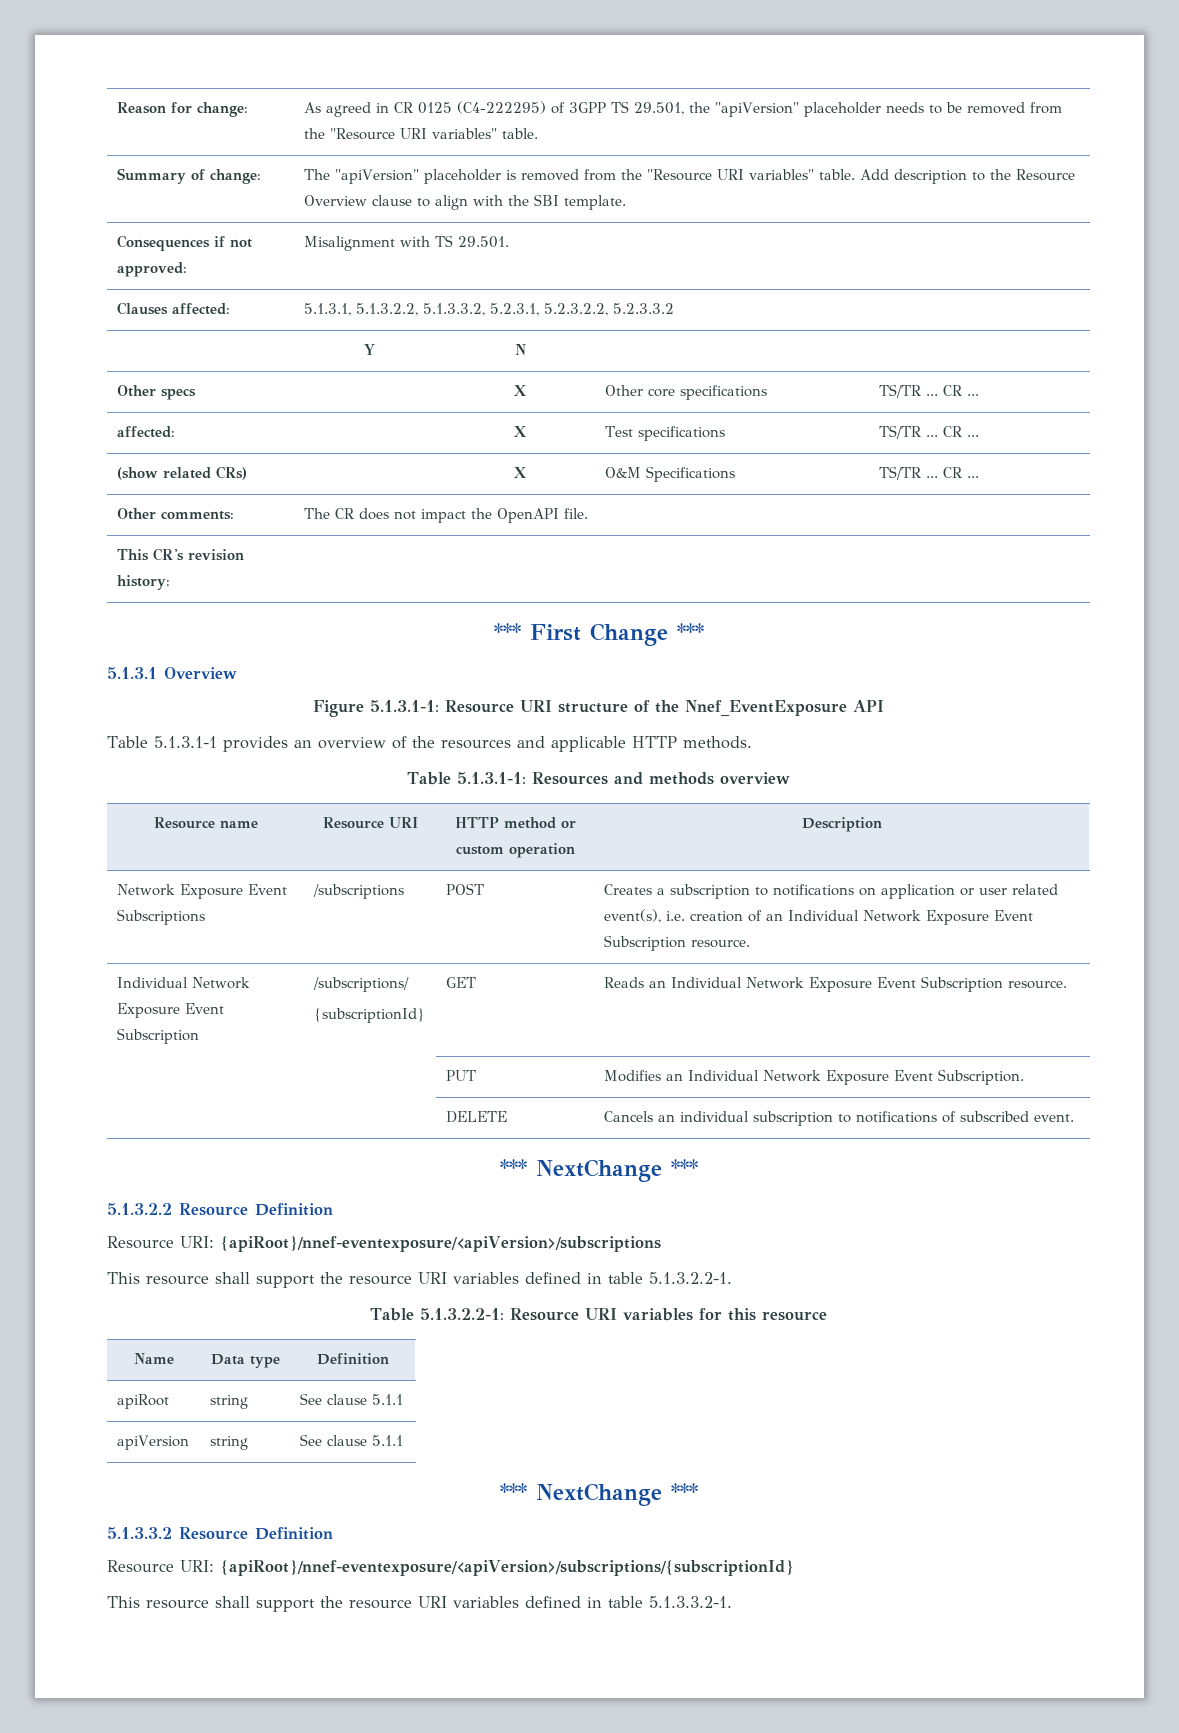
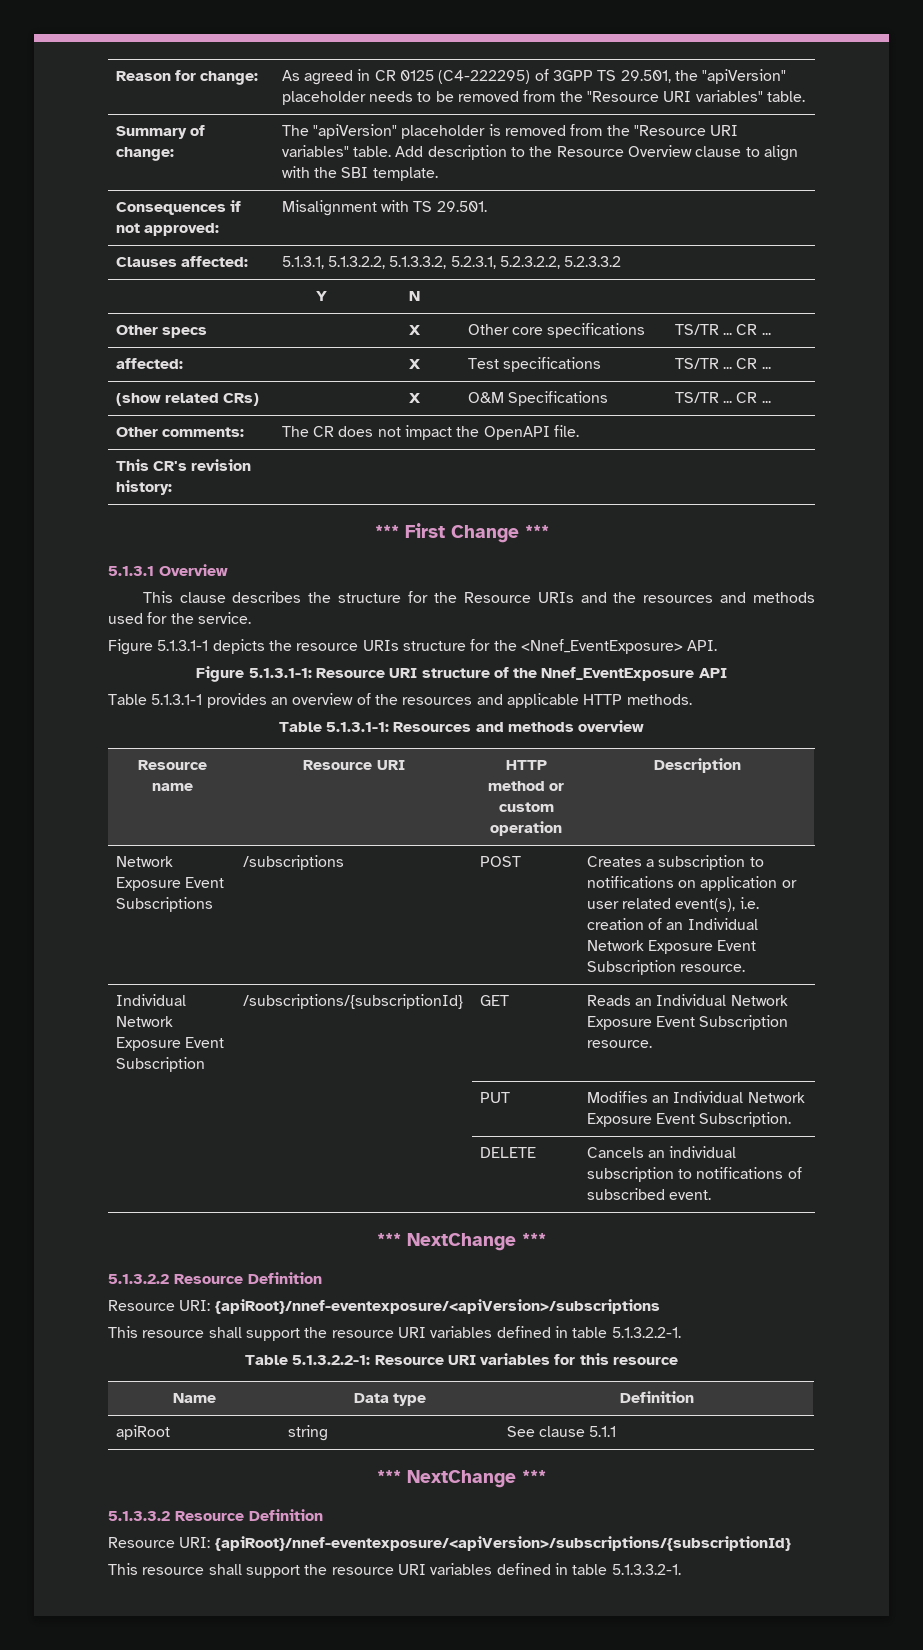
(237, 673) none -> [142,591,815,603] [108,612,251,624] [108,639,718,655] // This clause describes the structure for the Resource URIs and the resources and methods used for the service. // Figure 5.1.3.1-1 depicts the resource URIs structure for the <Nnef_EventExposure> API.
[313,977,410,992] [314,1008,426,1023] /subscriptions/ // {subscriptionId} -> [242,994,463,1009] /subscriptions/{subscriptionId}
[117,1435,190,1450] [210,1436,249,1450] [300,1434,404,1446] // apiVersion | string | See clause 5.1.1 -> (617, 1431) none

